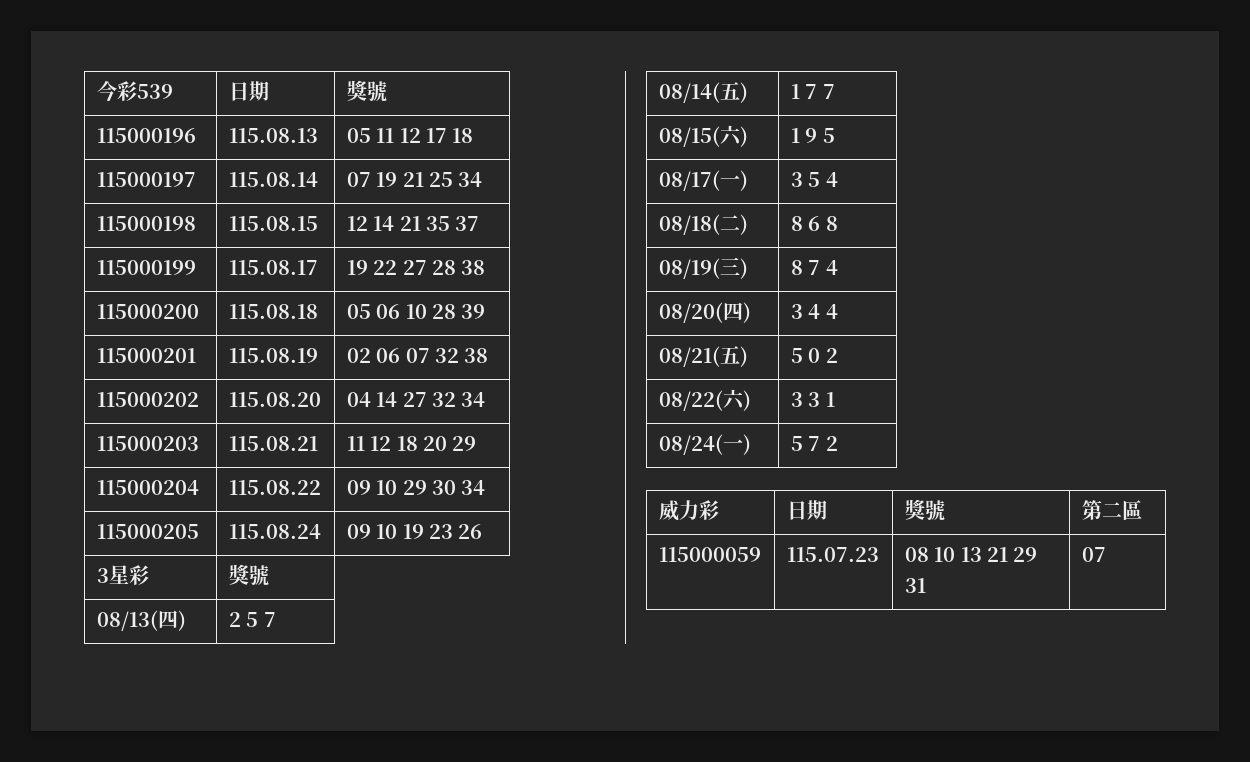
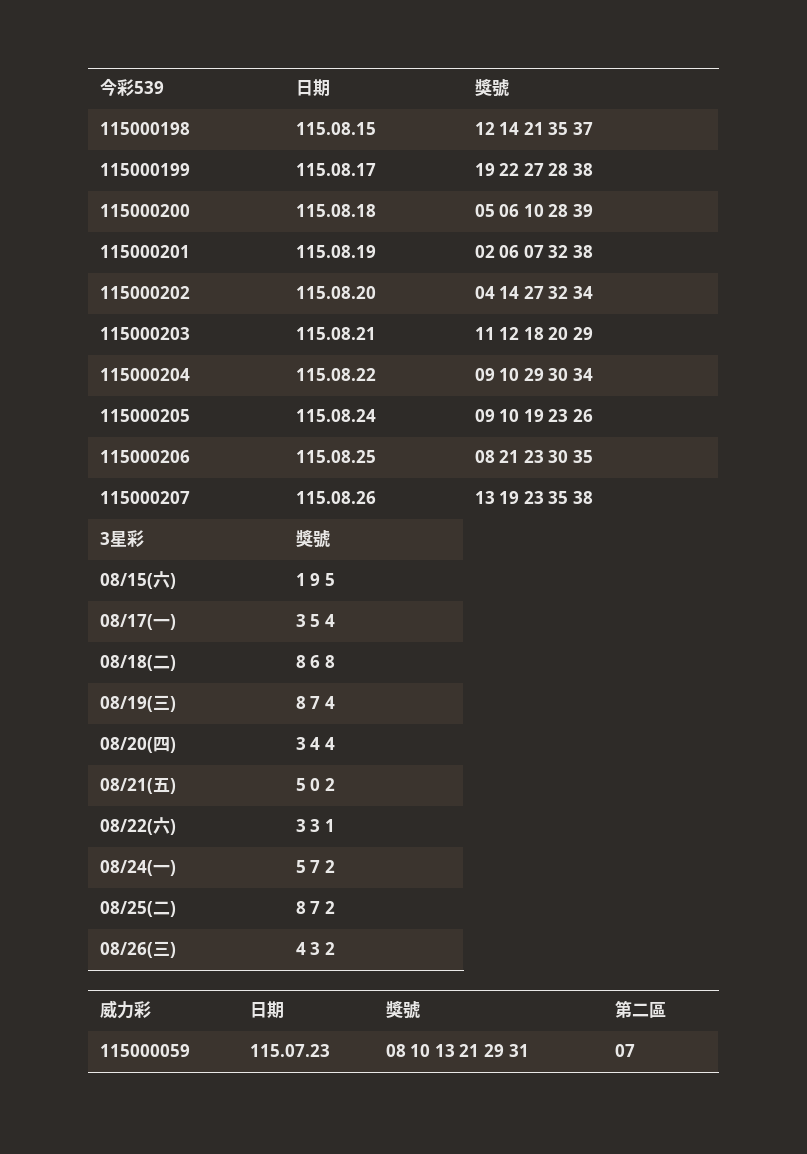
[96,128,196,143] [228,128,318,143] [346,128,474,143] [96,172,196,187] [228,172,318,187] [346,172,483,187] // 115000196 | 115.08.13 | 05 11 12 17 18 // 115000197 | 115.08.14 | 07 19 21 25 34 -> (509, 88) none
[96,565,149,585] [228,564,269,586] [96,610,186,631] [228,612,276,627] [658,82,748,103] [790,84,835,99] 3星彩 | 獎號 // 08/13(四) | 2 5 7 // 08/14(五) | 1 7 7 -> [99,450,190,463] [295,450,376,463] [474,450,593,463] [99,491,190,504] [295,491,376,504] [474,491,593,504] [99,530,144,547] [295,530,330,548] 115000206 | 115.08.25 | 08 21 23 30 35 // 115000207 | 115.08.26 | 13 19 23 35 38 // 3星彩 | 獎號
(838, 443) none -> [99,901,176,917] [295,901,335,914] [99,941,176,958] [295,942,335,955] // 08/25(二) | 8 7 2 // 08/26(三) | 4 3 2

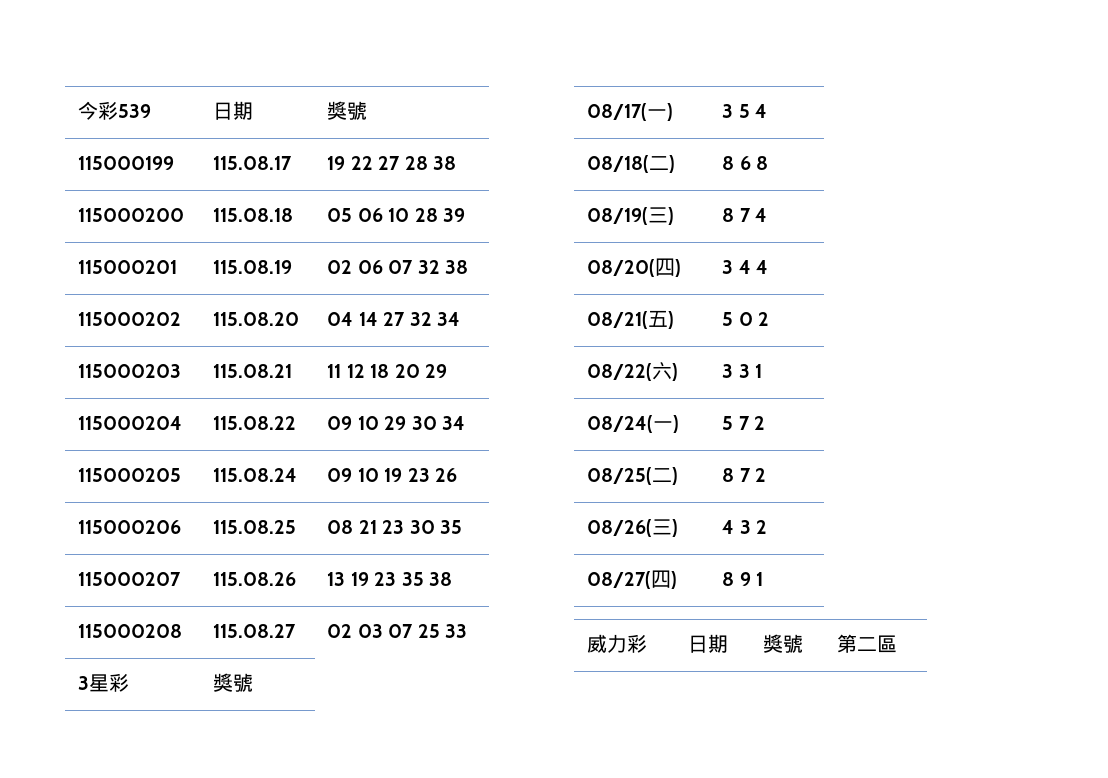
[99,122,190,135] [295,122,376,135] [474,122,593,135] // 115000198 | 115.08.15 | 12 14 21 35 37 -> (368, 110) none
[99,530,144,547] [295,530,330,548] [99,571,176,589] [295,573,335,586] 3星彩 | 獎號 // 08/15(六) | 1 9 5 -> [78,624,183,638] [213,624,297,638] [327,624,467,638] [78,673,130,692] [213,673,254,692] 115000208 | 115.08.27 | 02 03 07 25 33 // 3星彩 | 獎號
(335, 948) none -> [587,570,678,589] [722,572,764,586] // 08/27(四) | 8 9 1
[99,1044,190,1057] [249,1044,330,1057] [385,1044,529,1057] [614,1044,635,1057] // 115000059 | 115.07.23 | 08 10 13 21 29 31 | 07 -> (898, 644) none

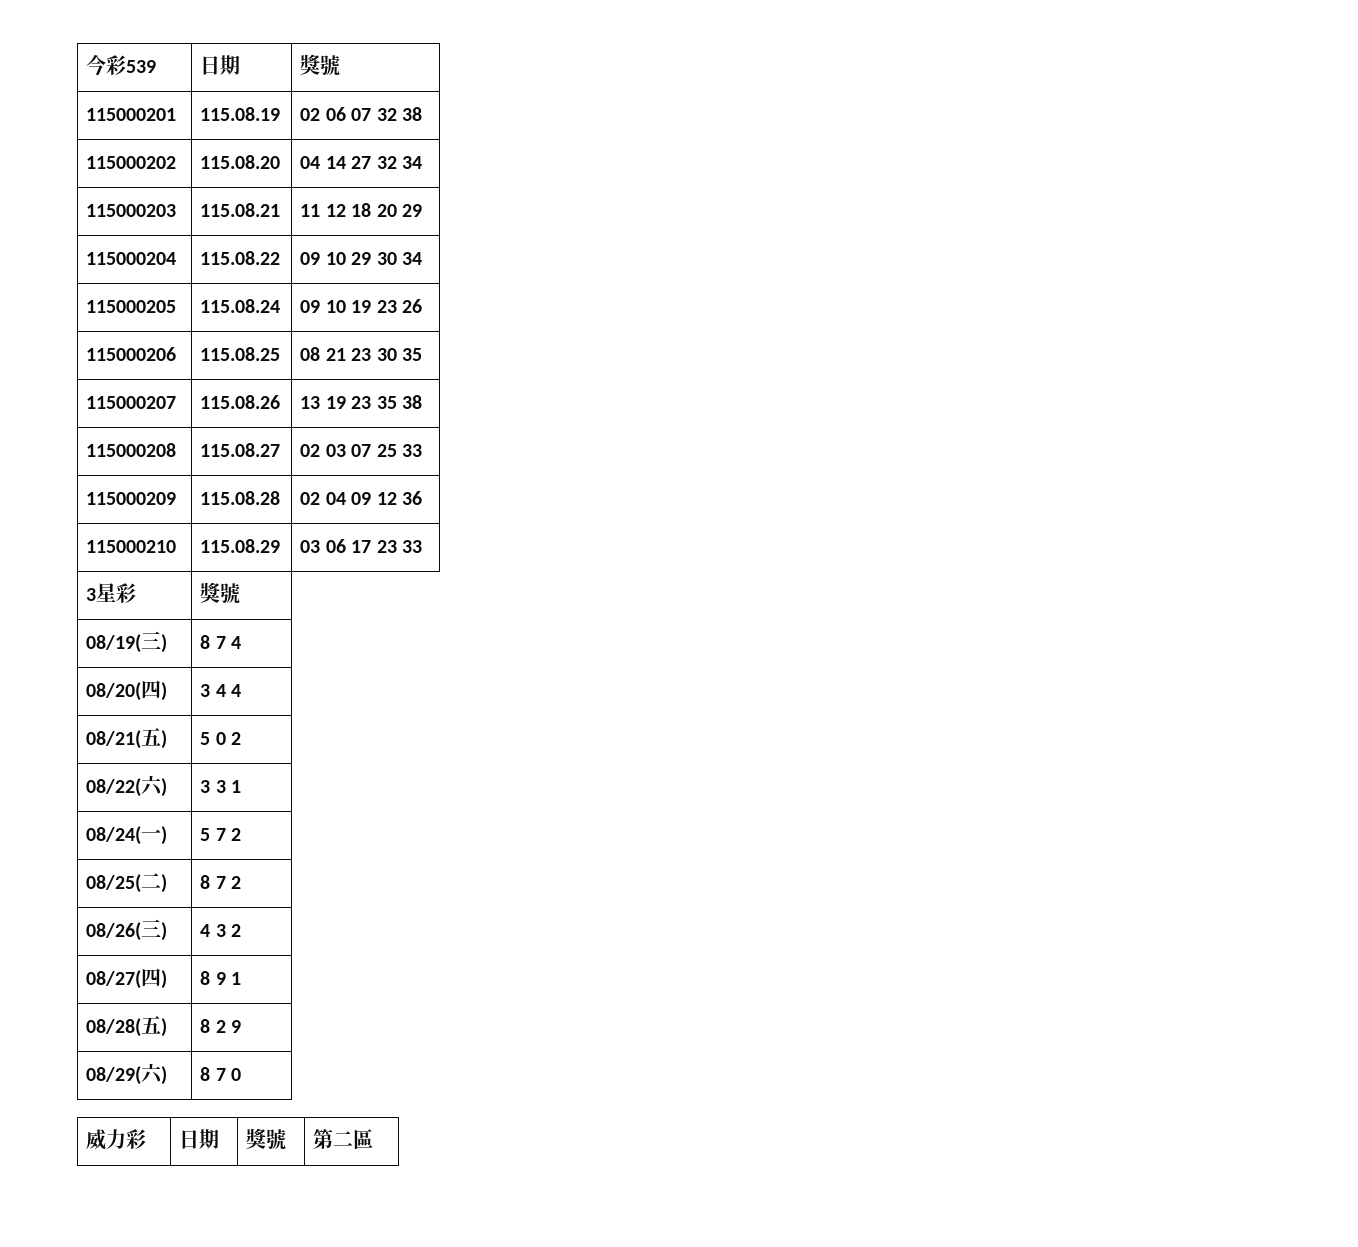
[78,156,175,170] [213,156,293,170] [327,156,456,170] [78,208,185,222] [213,208,294,222] [327,208,465,222] // 115000199 | 115.08.17 | 19 22 27 28 38 // 115000200 | 115.08.18 | 05 06 10 28 39 -> (341, 65) none
[78,673,130,692] [213,673,254,692] [587,103,674,121] [722,104,768,118] [587,155,676,173] [722,156,769,170] 3星彩 | 獎號 // 08/17(一) | 3 5 4 // 08/18(二) | 8 6 8 -> [86,492,177,505] [200,491,281,505] [300,491,422,505] [86,540,177,553] [200,539,281,553] [300,539,422,553] [86,583,137,603] [200,582,241,604] 115000209 | 115.08.28 | 02 04 09 12 36 // 115000210 | 115.08.29 | 03 06 17 23 33 // 3星彩 | 獎號
(764, 579) none -> [86,1016,168,1037] [200,1019,242,1033] [86,1063,168,1085] [200,1067,242,1081] // 08/28(五) | 8 2 9 // 08/29(六) | 8 7 0

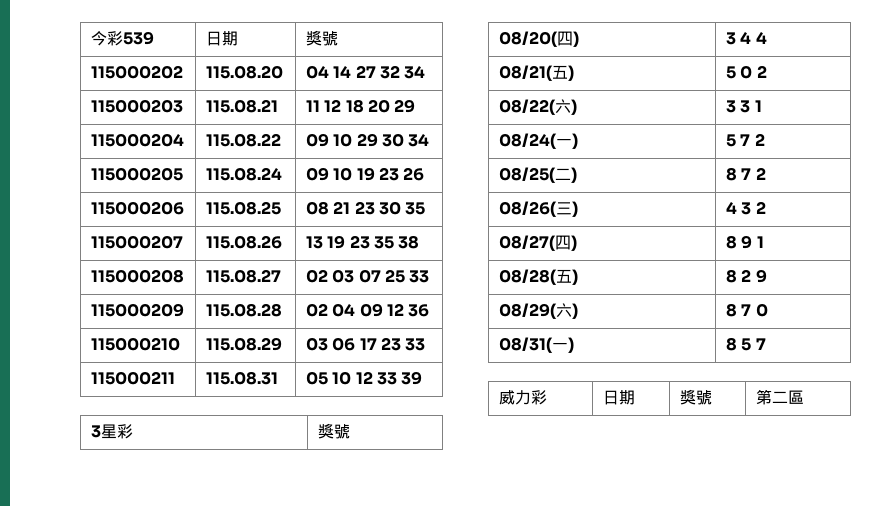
[86,108,177,121] [200,107,281,121] [300,107,422,121] // 115000201 | 115.08.19 | 02 06 07 32 38 -> (338, 38) none
[86,583,137,603] [200,582,241,604] [86,631,168,653] [200,635,242,649] 3星彩 | 獎號 // 08/19(三) | 8 7 4 -> [90,371,175,385] [205,371,278,385] [305,371,423,385] [90,424,133,439] [317,423,350,439] 115000211 | 115.08.31 | 05 10 12 33 39 // 3星彩 | 獎號
(242, 1074) none -> [498,337,574,353] [725,337,766,351] // 08/31(一) | 8 5 7

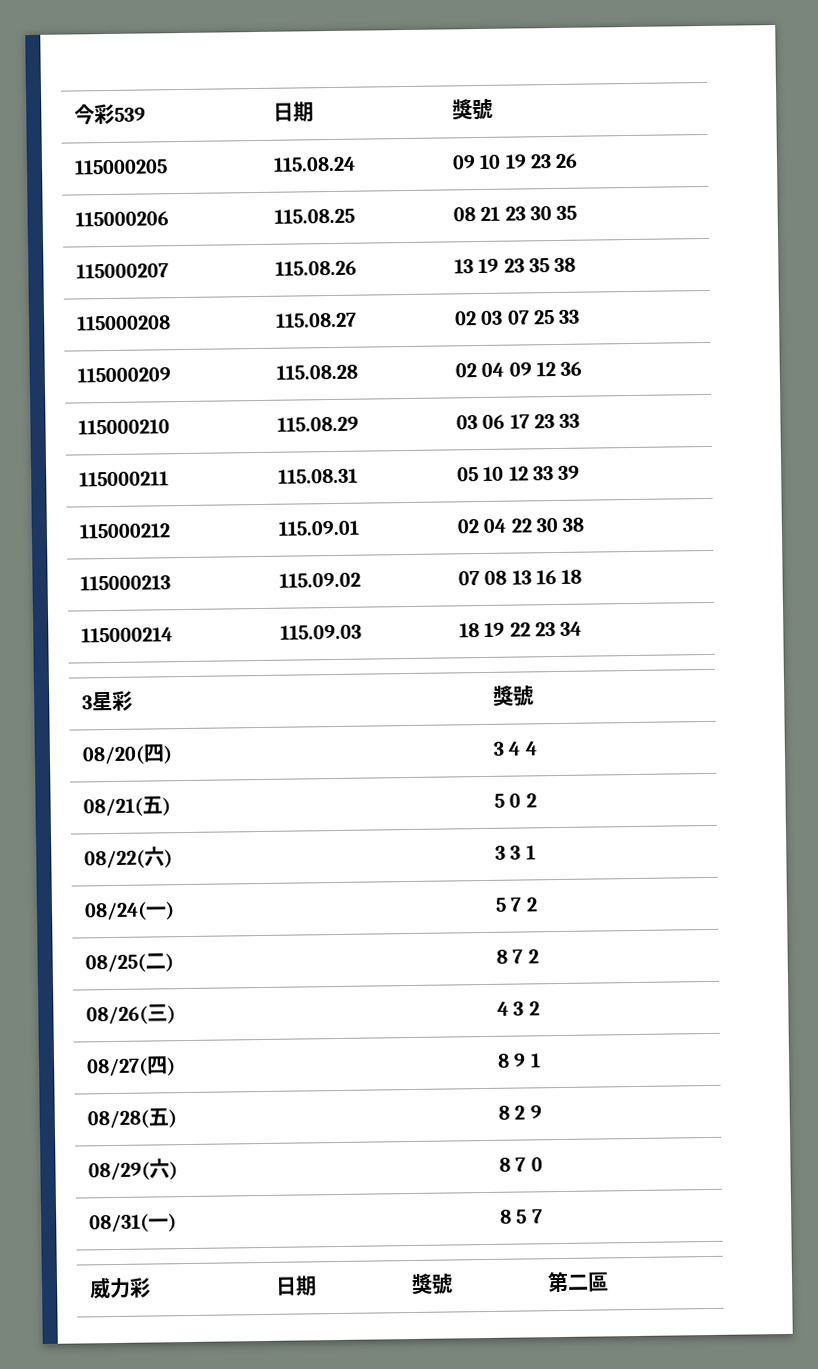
[90,65,183,79] [205,65,283,79] [305,65,426,79] [90,99,183,113] [205,99,278,113] [305,99,416,113] [90,133,184,147] [205,133,281,147] [305,133,430,147] // 115000202 | 115.08.20 | 04 14 27 32 34 // 115000203 | 115.08.21 | 11 12 18 20 29 // 115000204 | 115.08.22 | 09 10 29 30 34 -> (493, 109) none
(423, 378) none -> [78,523,170,539] [277,520,359,536] [456,517,585,534] [79,575,171,591] [278,572,361,588] [457,569,583,586] [80,627,173,643] [279,624,362,640] [458,621,583,638] // 115000212 | 115.09.01 | 02 04 22 30 38 // 115000213 | 115.09.02 | 07 08 13 16 18 // 115000214 | 115.09.03 | 18 19 22 23 34

